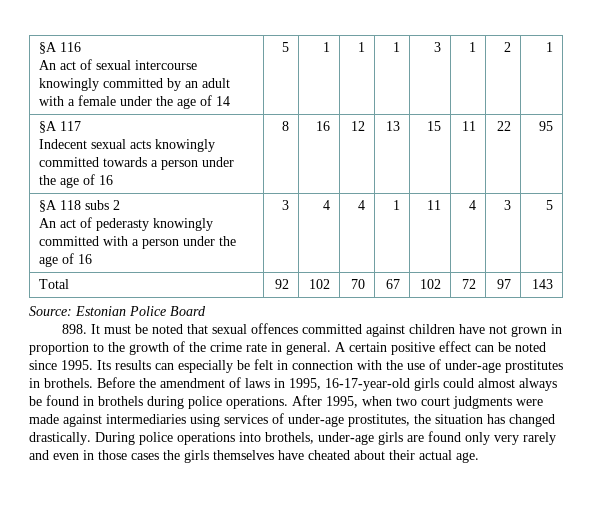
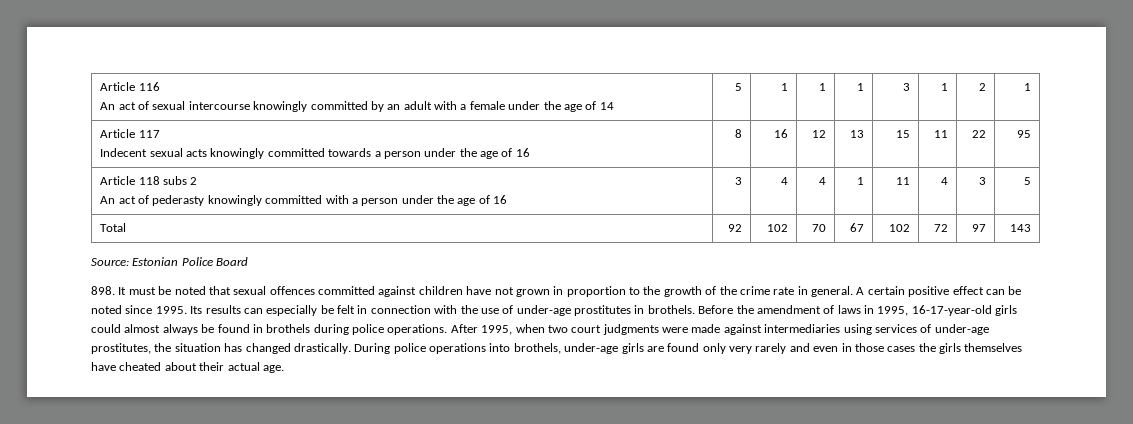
[38,42,57,54] §A -> [100,82,136,91] Article
[38,121,57,133] §A -> [100,129,136,138] Article
[38,200,57,212] §A -> [100,176,136,185] Article

